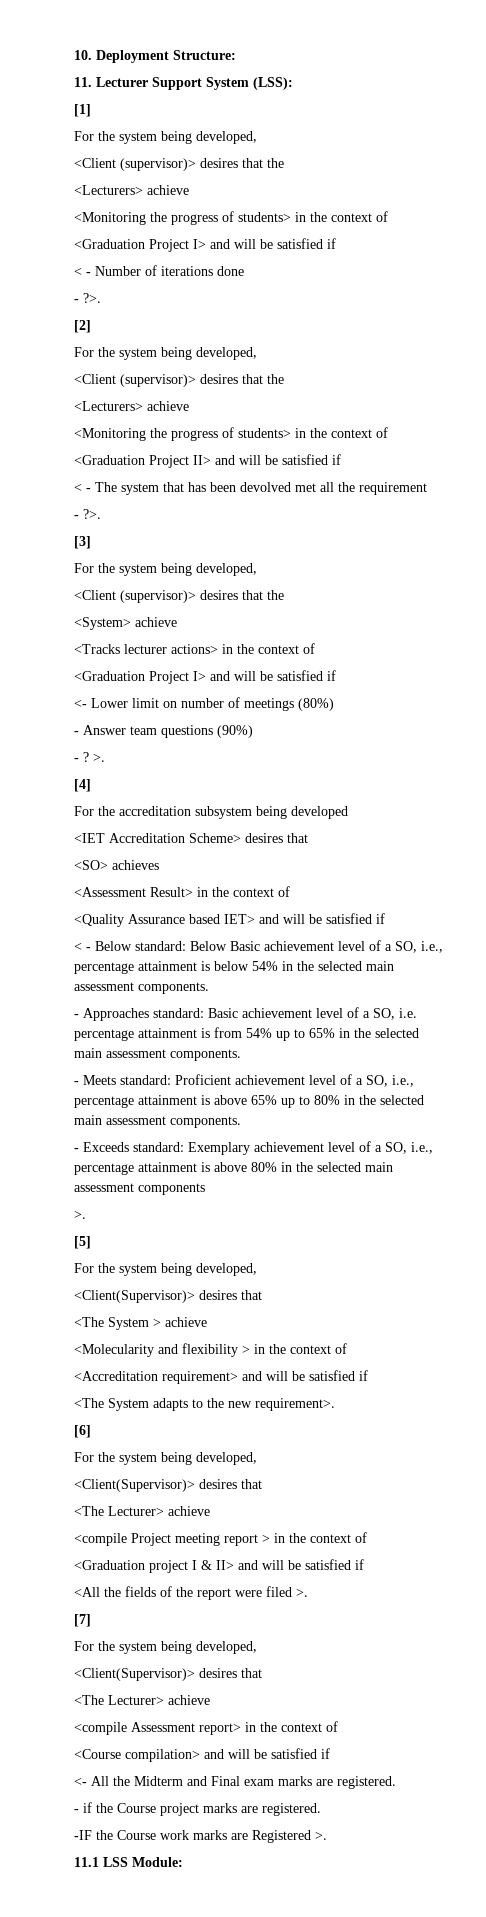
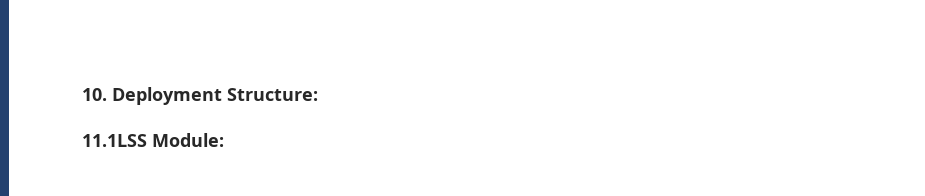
[74,77,293,90] [74,104,91,117] [74,131,257,144] [74,158,284,171] [74,185,189,195] [74,211,388,225] [74,238,336,252] [74,265,244,276] [74,293,101,303] [74,320,91,333] [74,347,257,360] [74,374,284,387] [74,401,189,411] [74,427,388,441] [74,454,341,468] [74,482,427,495] [74,509,101,519] [74,536,91,549] [74,563,257,576] [74,590,284,603] [74,617,177,630] [74,643,315,654] [74,670,336,684] [74,697,334,711] [74,725,253,738] [74,752,105,762] [74,779,91,792] [74,806,348,819] [74,833,308,843] [74,860,159,870] [74,886,290,897] [74,913,385,927] [74,940,443,953] [74,961,394,974] [74,982,209,994] [74,1007,417,1021] [74,1027,419,1041] [74,1048,241,1061] [74,1074,414,1087] [74,1095,424,1108] [74,1115,241,1128] [74,1141,433,1155] [74,1162,393,1175] [74,1183,205,1195] [74,1210,86,1219] [74,1236,91,1249] [74,1263,257,1276] [74,1290,262,1303] [74,1317,207,1330] [74,1343,347,1357] [74,1370,368,1384] [74,1398,335,1411] [74,1425,91,1438] [74,1452,257,1465] [74,1479,262,1492] [74,1506,210,1516] [74,1532,367,1546] [74,1559,364,1573] [74,1586,308,1600] [74,1614,91,1627] [74,1641,257,1654] [74,1668,262,1681] [74,1695,210,1705] [74,1721,338,1735] [74,1748,330,1762] [74,1776,396,1789] [74,1802,321,1816] [74,1830,327,1843] [74,1857,128,1867] 11. Lecturer Support System (LSS): // [1] // For the system being developed, // <Client (supervisor)> desires that the // <Lecturers> achieve // <Monitoring the progress of students> in the context of // <Graduation Project I> and will be satisfied if // < - Number of iterations done // - ?>. // [2] // For the system being developed, // <Client (supervisor)> desires that the // <Lecturers> achieve // <Monitoring the progress of students> in the context of // <Graduation Project II> and will be satisfied if // < - The system that has been devolved met all the requirement // - ?>. // [3] // For the system being developed, // <Client (supervisor)> desires that the // <System> achieve // <Tracks lecturer actions> in the context of // <Graduation Project I> and will be satisfied if // <- Lower limit on number of meetings (80%) // - Answer team questions (90%) // - ? >. // [4] // For the accreditation subsystem being developed // <IET Accreditation Scheme> desires that // <SO> achieves // <Assessment Result> in the context of // <Quality Assurance based IET> and will be satisfied if // < - Below standard: Below Basic achievement level of a SO, i.e., percentage attainment is below 54% in the selected main assessment components. // - Approaches standard: Basic achievement level of a SO, i.e. percentage attainment is from 54% up to 65% in the selected main assessment components. // - Meets standard: Proficient achievement level of a SO, i.e., percentage attainment is above 65% up to 80% in the selected main assessment components. // - Exceeds standard: Exemplary achievement level of a SO, i.e., percentage attainment is above 80% in the selected main assessment components // >. // [5] // For the system being developed, // <Client(Supervisor)> desires that // <The System > achieve // <Molecularity and flexibility > in the context of // <Accreditation requirement> and will be satisfied if // <The System adapts to the new requirement>. // [6] // For the system being developed, // <Client(Supervisor)> desires that // <The Lecturer> achieve // <compile Project meeting report > in the context of // <Graduation project I & II> and will be satisfied if // <All the fields of the report were filed >. // [7] // For the system being developed, // <Client(Supervisor)> desires that // <The Lecturer> achieve // <compile Assessment report> in the context of // <Course compilation> and will be satisfied if // <- All the Midterm and Final exam marks are registered. // - if the Course project marks are registered. // -IF the Course work marks are Registered >. // 11.1 LSS -> [82,134,147,147] 11.1LSS

